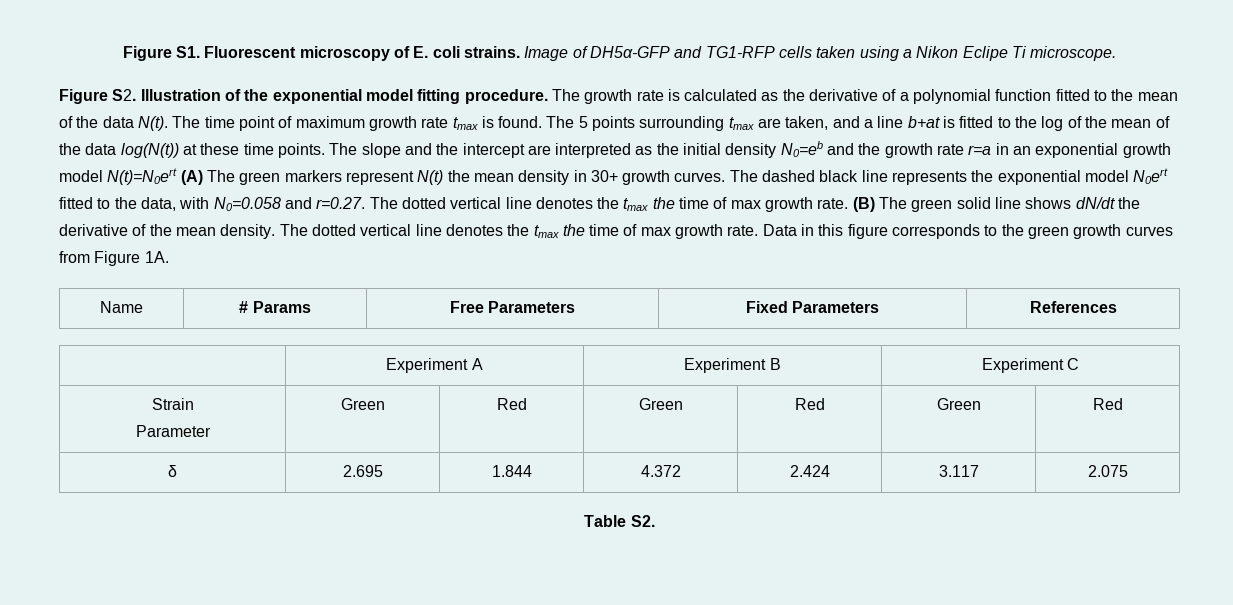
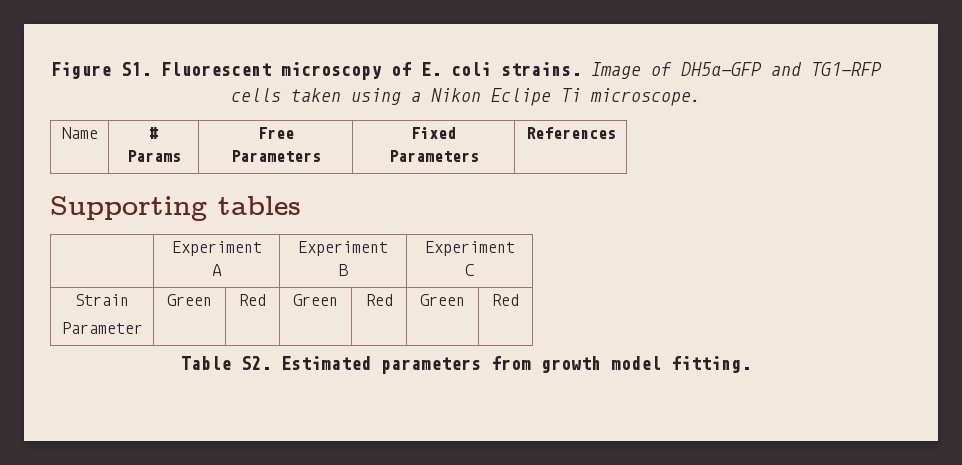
[59,89,1178,104] [59,116,1170,131] [59,141,1171,158] [59,168,1169,185] [59,197,1140,212] [59,224,1173,239] [59,251,169,266] // Figure S2. Illustration of the exponential model fitting procedure. The growth rate is calculated as the derivative of a polynomial function fitted to the mean of the data N(t). The time point of maximum growth rate tmax is found. The 5 points surrounding tmax are taken, and a line b+at is fitted to the log of the mean of the data log(N(t)) at these time points. The slope and the intercept are interpreted as the initial density N0=eb and the growth rate r=a in an exponential growth model N(t)=N0ert (A) The green markers represent N(t) the mean density in 30+ growth curves. The dashed black line represents the exponential model N0ert fitted to the data, with N0=0.058 and r=0.27. The dotted vertical line denotes the tmax the time of max growth rate. (B) The green solid line shows dN/dt the derivative of the mean density. The dotted vertical line denotes the tmax the time of max growth rate. Data in this figure corresponds to the green growth curves from Figure 1A. -> (701, 97) none
(1117, 307) none -> [50,196,301,221] // Supporting tables
[168,465,177,477] [342,465,383,477] [491,465,532,477] [640,465,681,477] [789,465,830,477] [938,465,979,477] [1087,465,1128,477] [584,515,655,527] // δ | 2.695 | 1.844 | 4.372 | 2.424 | 3.117 | 2.075 // Table S2. -> [181,356,751,374] // Table S2. Estimated parameters from growth model fitting.

